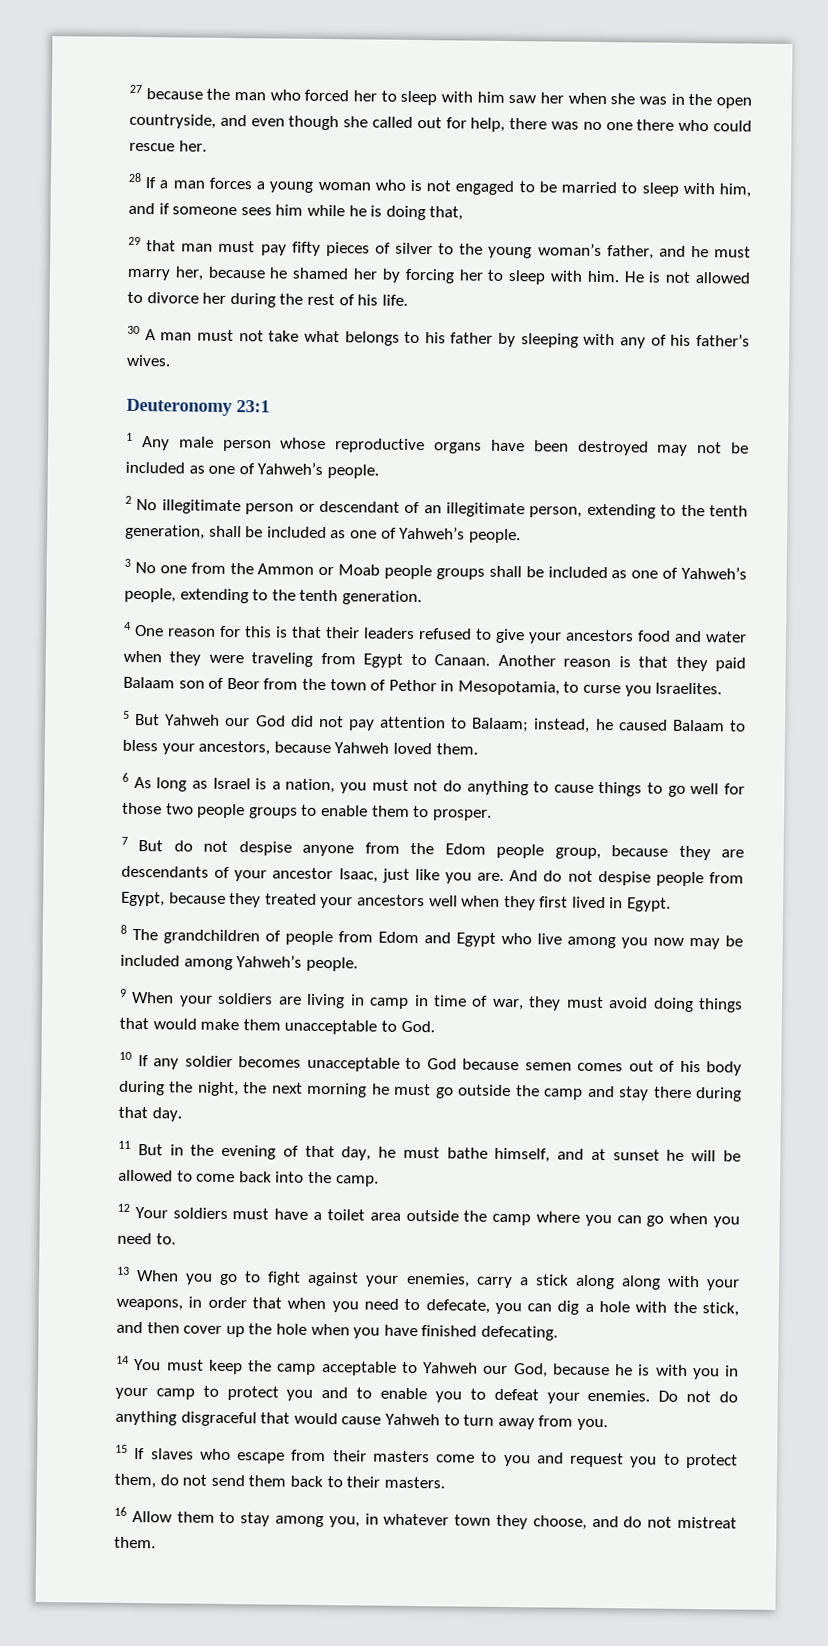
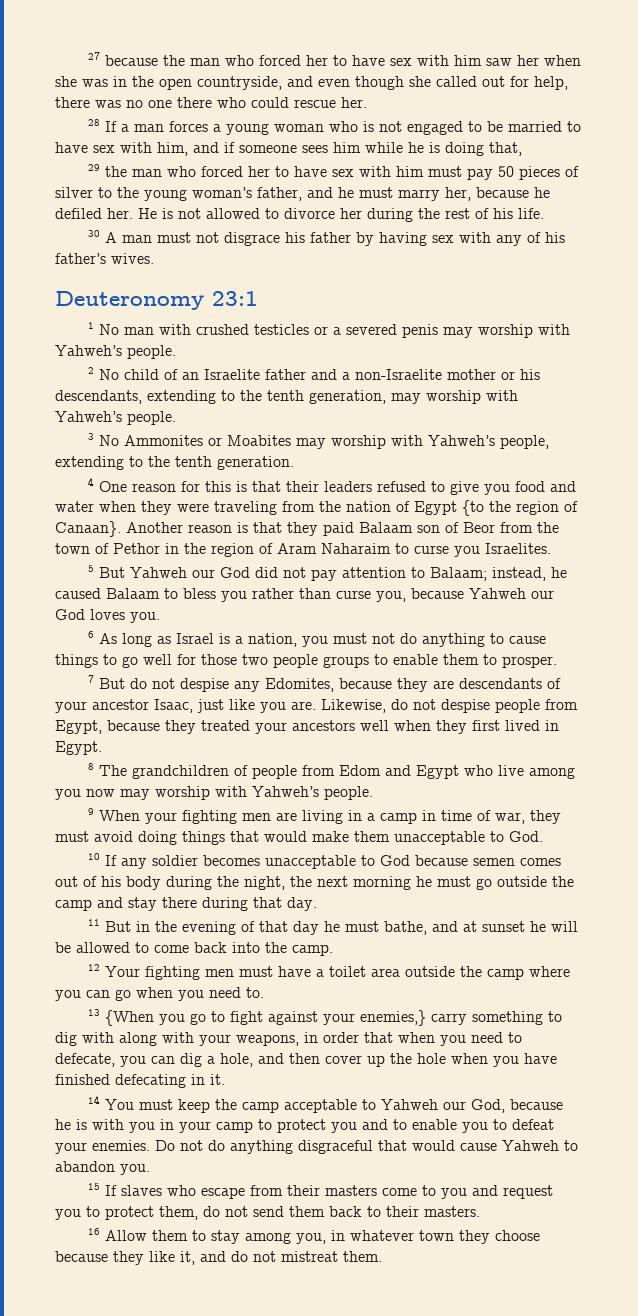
[400,90,438,106] sleep -> [352,55,413,66] have sex
[641,182,679,197] sleep -> [55,142,115,153] have sex
[146,240,214,252] that man -> [105,166,425,177] the man who forced her to have sex with him
[291,241,321,256] fifty -> [498,166,515,177] 50
[292,267,619,285] shamed her by forcing her to sleep with him. -> [55,208,133,219] defiled her.
[268,330,421,346] take what belongs to -> [224,232,281,246] disgrace
[520,333,579,348] sleeping -> [379,232,455,246] having sex
[141,436,749,456] [125,461,379,479] [125,495,583,518] Any male person whose reproductive organs have been destroyed may not be included as one of Yahweh’s people. // 2 No illegitimate person or descendant of an illegitimate person, -> [99,324,571,338] [55,345,176,359] [88,367,541,380] [55,390,142,404] No man with crushed testicles or a severed penis may worship with Yahweh’s people. // 2 No child of an Israelite father and a non-Israelite mother or his descendants,
[208,525,521,544] [124,558,679,580] shall be included as one of Yahweh’s people. // 3 No one from the Ammon or Moab people groups shall be included as one of -> [391,390,518,404] [55,411,176,425] [88,433,424,449] may worship with Yahweh’s people. // 3 No Ammonites or Moabites may worship with
[528,629,634,644] your ancestors -> [484,484,511,495] you
[363,653,491,668] Egypt to Canaan. -> [319,500,578,516] [55,521,121,537] the nation of Egypt {to the region of Canaan}.
[457,680,560,696] Mesopotamia, -> [184,543,391,557] the region of Aram Naharaim
[161,740,478,756] your ancestors, because Yahweh loved them. -> [221,588,554,602] [55,609,160,623] you rather than curse you, because Yahweh our God loves you.
[302,842,601,860] anyone from the Edom people group, -> [234,678,335,692] any Edomites,
[509,870,539,882] And -> [321,699,386,713] Likewise,
[725,935,743,947] [120,954,233,971] be included among -> [155,786,247,800] worship with
[218,992,274,1005] soldiers -> [182,810,272,824] fighting men
(365, 1000) none -> [367,813,376,821] a
[341,1146,551,1163] day, he must bathe himself, -> [293,921,428,935] day he must bathe,
[172,1207,228,1220] soldiers -> [145,966,235,980] fighting men
[137,1270,180,1282] When -> [105,1010,155,1026] {When
[405,1272,615,1290] enemies, carry a stick along -> [360,1010,563,1026] [55,1032,114,1046] enemies,} carry something to dig with
[599,1301,739,1317] hole with the stick, -> [220,1053,253,1067] hole,
[480,1325,558,1341] defecating. -> [115,1074,225,1088] defecating in it.
[463,1414,574,1430] turn away from -> [55,1161,115,1172] abandon
[532,1515,587,1530] choose, -> [495,1230,541,1241] [55,1251,195,1265] choose because they like it,

